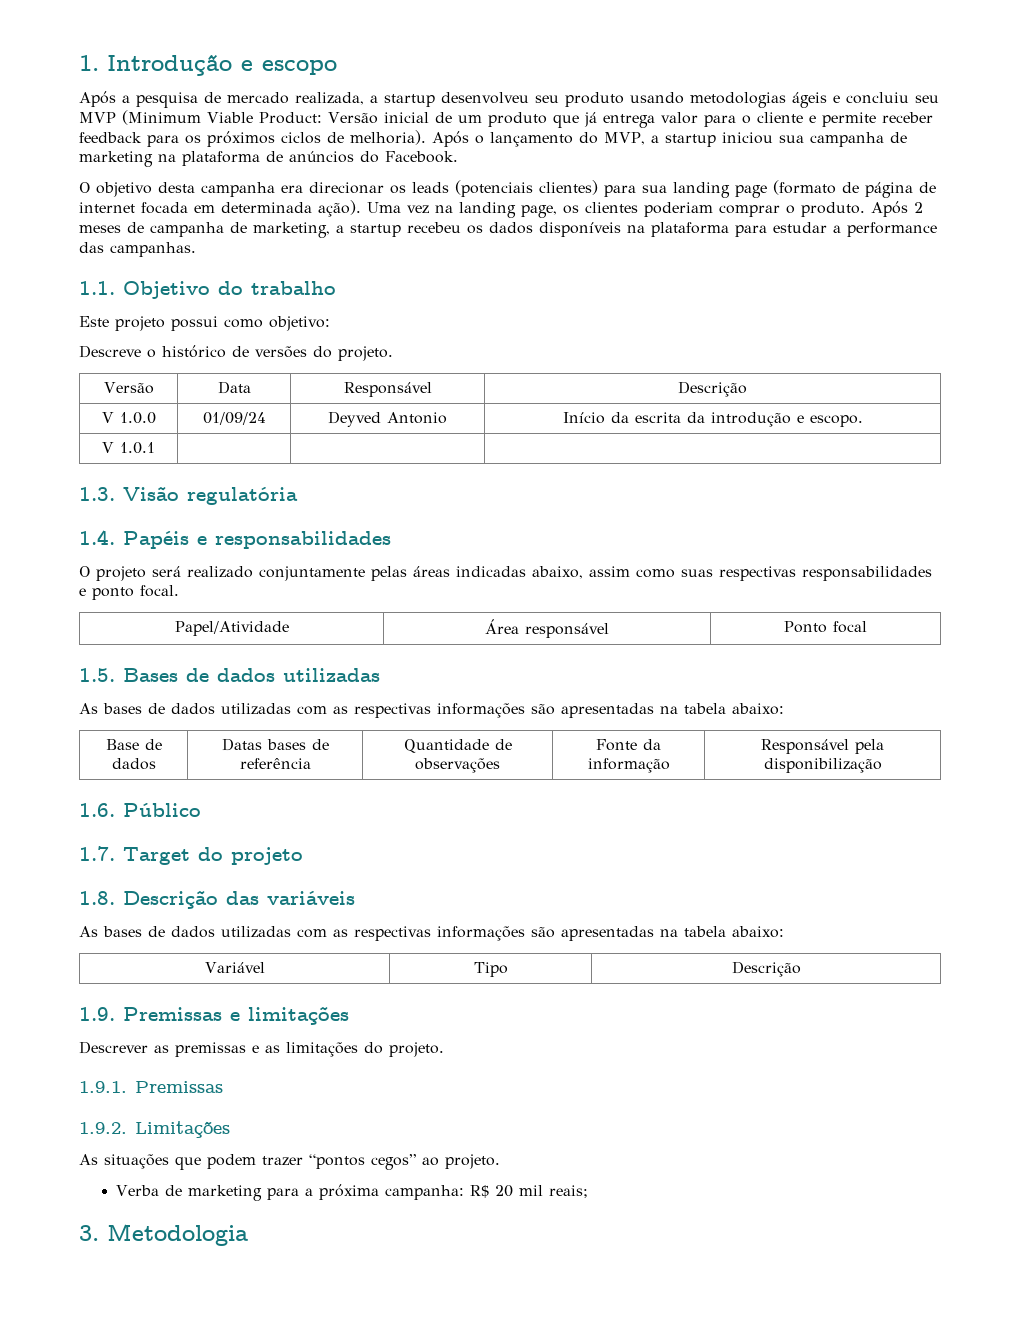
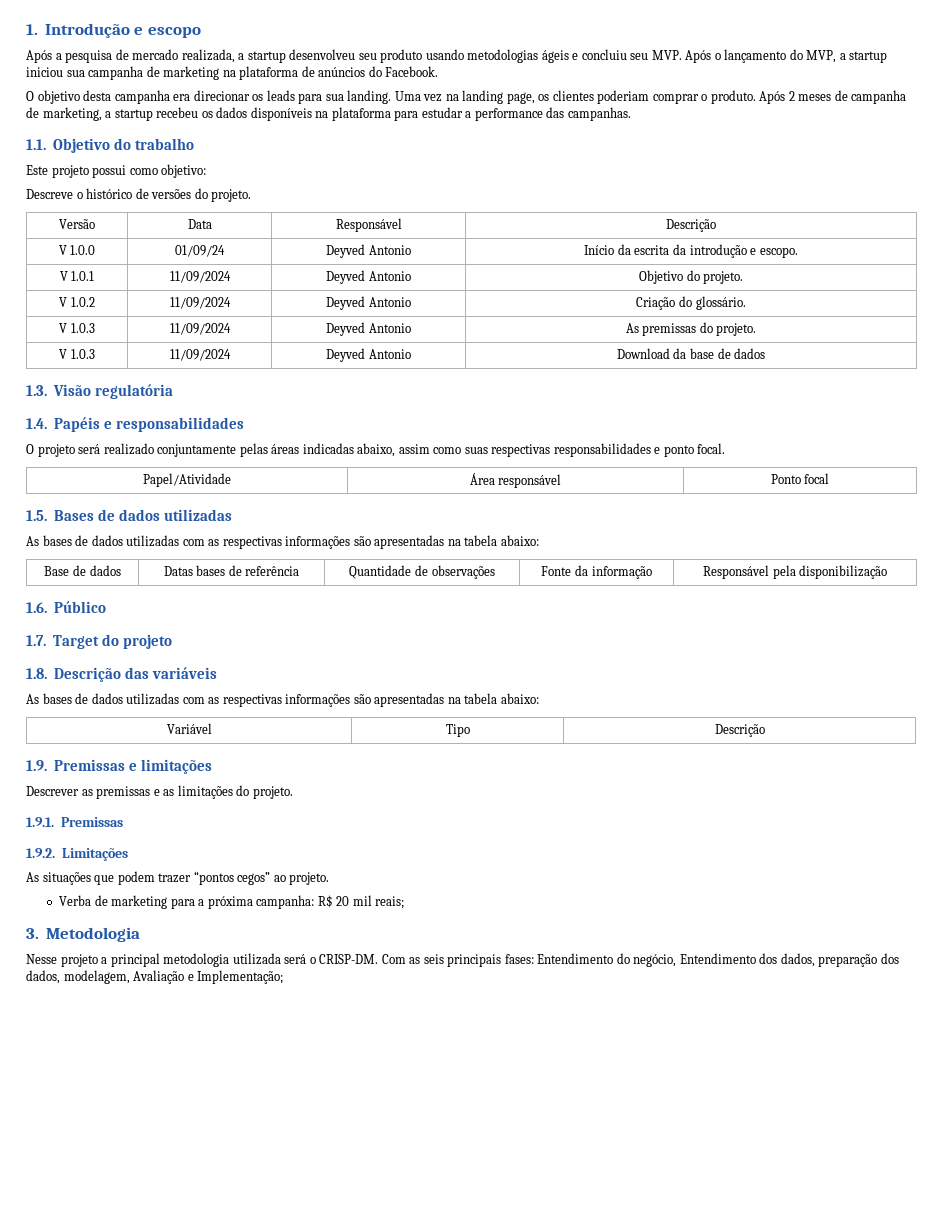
[79,110,933,128] [79,130,426,147] MVP (Minimum Viable Product: Versão inicial de um produto que já entrega valor para o cliente e permite receber feedback para os próximos ciclos de melhoria). -> [651,50,682,60] MVP.
[455,180,936,198] [79,200,361,217] (potenciais clientes) para sua landing page (formato de página de internet focada em determinada ação). -> [298,90,392,104] para sua landing.
(155, 448) | | -> [169,271,231,283] [326,270,411,284] [638,270,744,284] [59,297,95,307] [169,297,231,309] [326,296,411,310] [636,296,746,310] [59,323,95,333] [169,323,231,335] [326,322,411,336] [625,322,757,336] [59,349,95,359] [169,349,231,361] [326,348,411,362] [616,348,766,359] 11/09/2024 | Deyved Antonio | Objetivo do projeto. // V 1.0.2 | 11/09/2024 | Deyved Antonio | Criação do glossário. // V 1.0.3 | 11/09/2024 | Deyved Antonio | As premissas do projeto. // V 1.0.3 | 11/09/2024 | Deyved Antonio | Download da base de dados
(248, 1235) none -> [26,953,899,967] [26,970,284,984] // Nesse projeto a principal metodologia utilizada será o CRISP-DM. Com as seis principais fases: Entendimento do negócio, Entendimento dos dados, preparação dos dados, modelagem, Avaliação e Implementação;

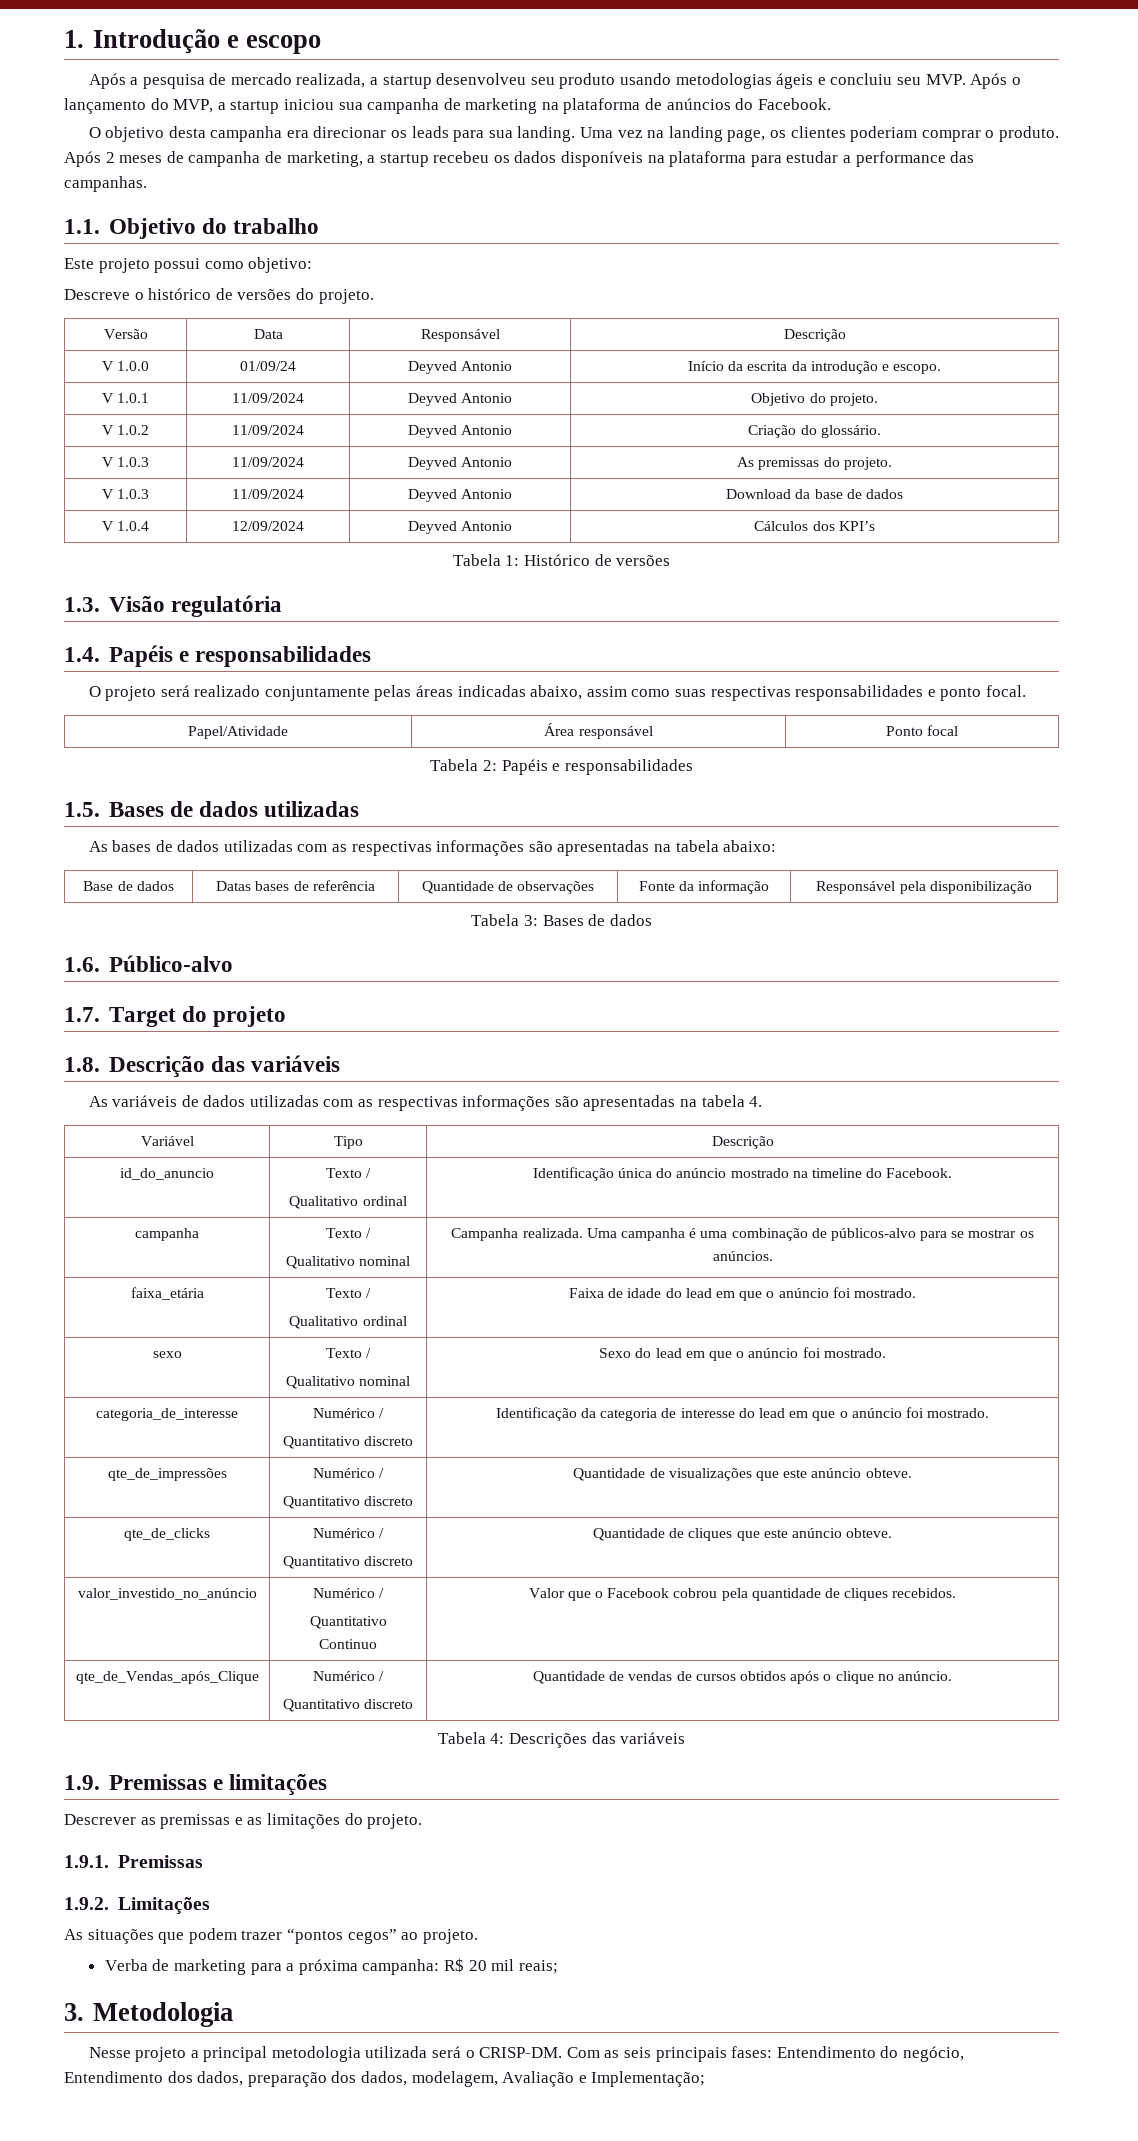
(766, 353) none -> [101,521,150,531] [232,521,304,531] [407,521,513,534] [754,521,875,531] [452,554,671,566] // V 1.0.4 | 12/09/2024 | Deyved Antonio | Cálculos dos KPI’s // Tabela 1: Histórico de versões
(830, 478) none -> [430,759,693,775] // Tabela 2: Papéis e responsabilidades
(888, 572) none -> [471,914,652,926] // Tabela 3: Bases de dados
[53,601,106,613] Público -> [108,955,233,972] Público-alvo
[42,693,72,704] bases -> [112,1095,178,1107] variáveis
[500,693,539,704] abaixo: -> [749,1096,763,1107] 4.
(765, 730) none -> [120,1168,214,1180] [325,1168,372,1178] [289,1196,407,1209] [532,1167,953,1181] [135,1228,199,1241] [325,1228,372,1238] [285,1256,411,1269] [451,1228,1034,1241] [712,1251,773,1261] [130,1287,204,1300] [325,1288,372,1298] [289,1316,407,1329] [569,1287,916,1301] [152,1351,182,1358] [325,1348,372,1358] [285,1376,411,1389] [599,1347,886,1361] [96,1408,238,1421] [312,1408,385,1418] [282,1436,414,1449] [495,1407,990,1421] [107,1468,227,1481] [312,1468,385,1478] [282,1496,414,1509] [573,1468,912,1481] [124,1528,210,1541] [312,1528,385,1538] [282,1556,414,1569] [592,1528,893,1541] [77,1588,257,1600] [312,1588,385,1598] [309,1616,387,1629] [319,1639,377,1649] [528,1588,957,1601] [75,1671,259,1684] [312,1671,385,1681] [282,1699,414,1712] [533,1671,952,1684] [437,1732,686,1748] // id_do_anuncio | Texto / // Qualitativo ordinal | Identificação única do anúncio mostrado na timeline do Facebook. // campanha | Texto / // Qualitativo nominal | Campanha realizada. Uma campanha é uma combinação de públicos-alvo para se mostrar os anúncios. // faixa_etária | Texto / // Qualitativo ordinal | Faixa de idade do lead em que o anúncio foi mostrado. // sexo | Texto / // Qualitativo nominal | Sexo do lead em que o anúncio foi mostrado. // categoria_de_interesse | Numérico / // Quantitativo discreto | Identificação da categoria de interesse do lead em que o anúncio foi mostrado. // qte_de_impressões | Numérico / // Quantitativo discreto | Quantidade de visualizações que este anúncio obteve. // qte_de_clicks | Numérico / // Quantitativo discreto | Quantidade de cliques que este anúncio obteve. // valor_investido_no_anúncio | Numérico / // Quantitativo Continuo | Valor que o Facebook cobrou pela quantidade de cliques recebidos. // qte_de_Vendas_após_Clique | Numérico / // Quantitativo discreto | Quantidade de vendas de cursos obtidos após o clique no anúncio. // Tabela 4: Descrições das variáveis

